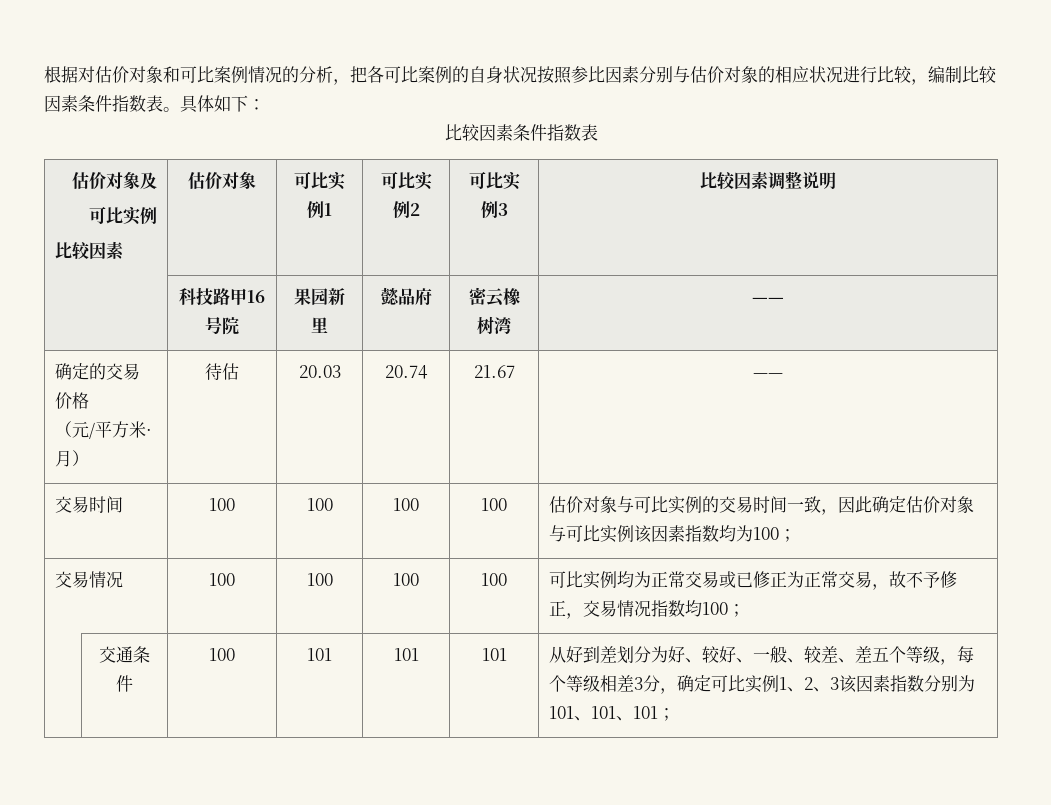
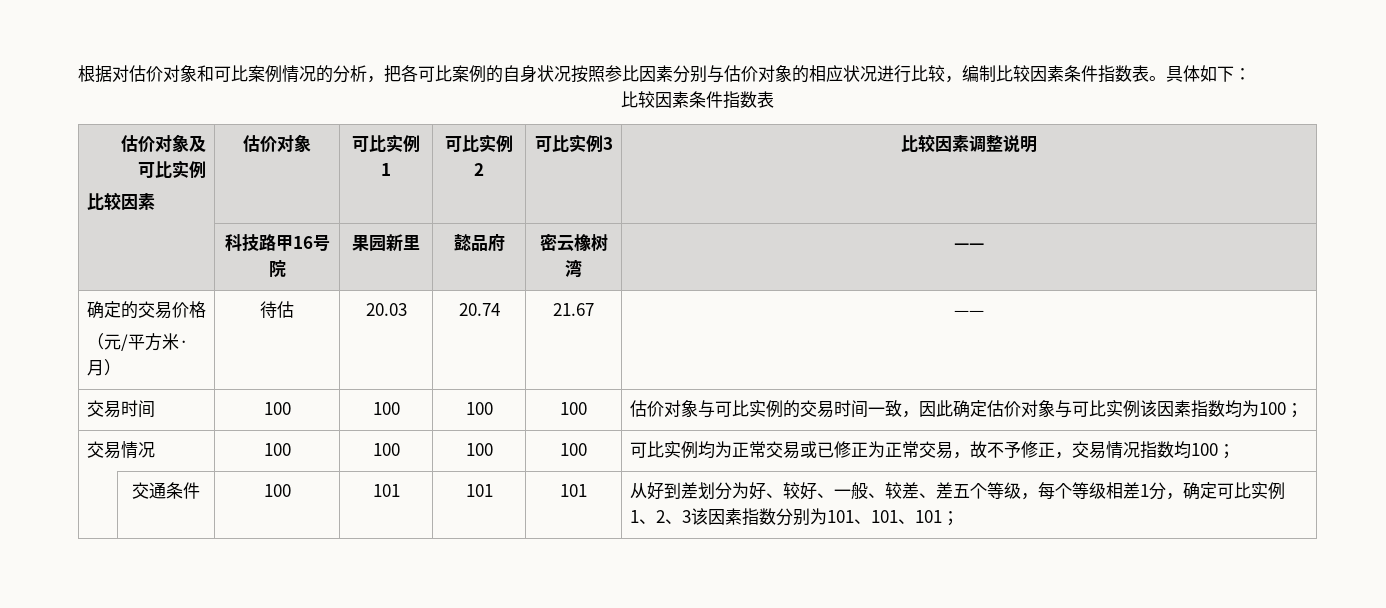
[634,677,644,690] 3 -> [1139,484,1149,497] 1

